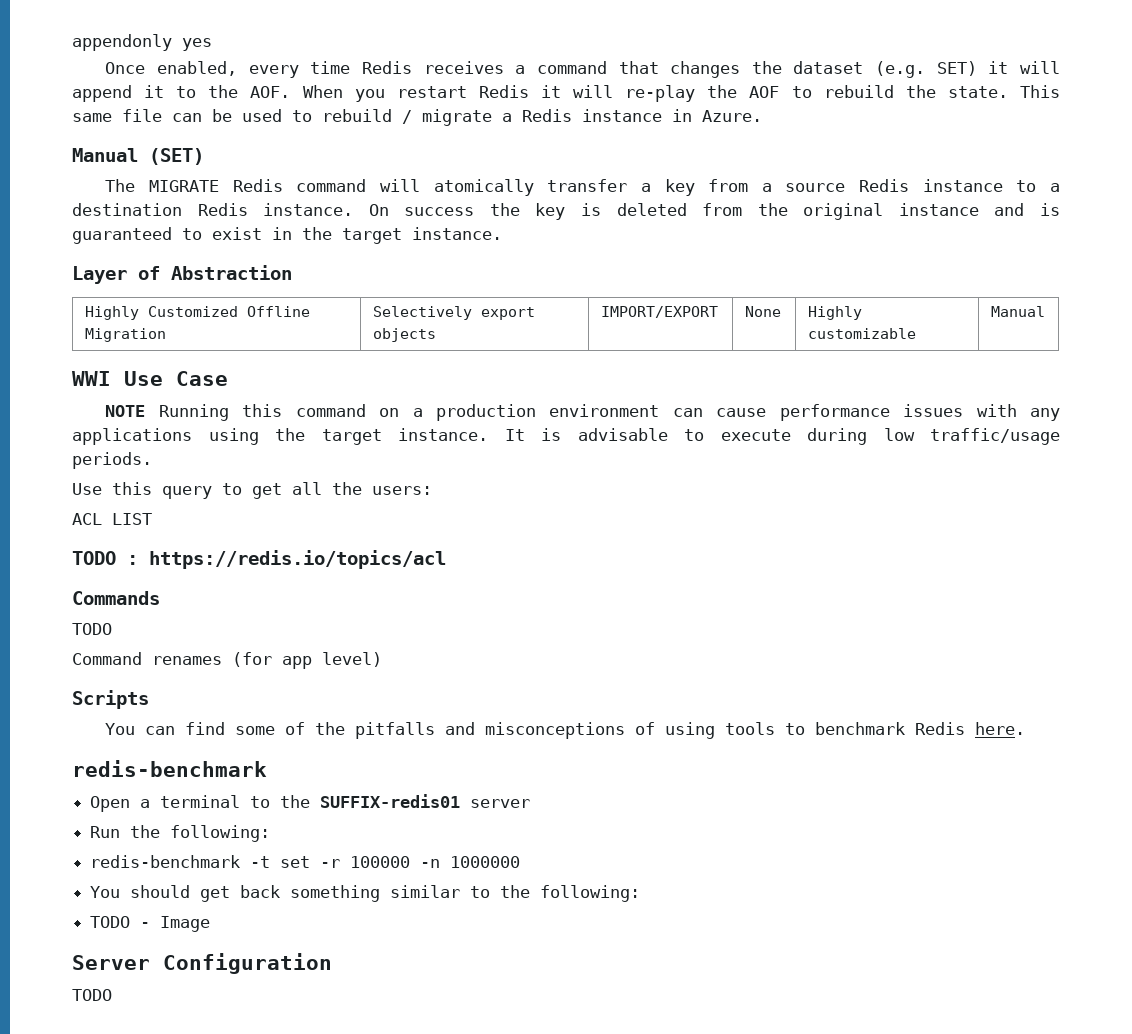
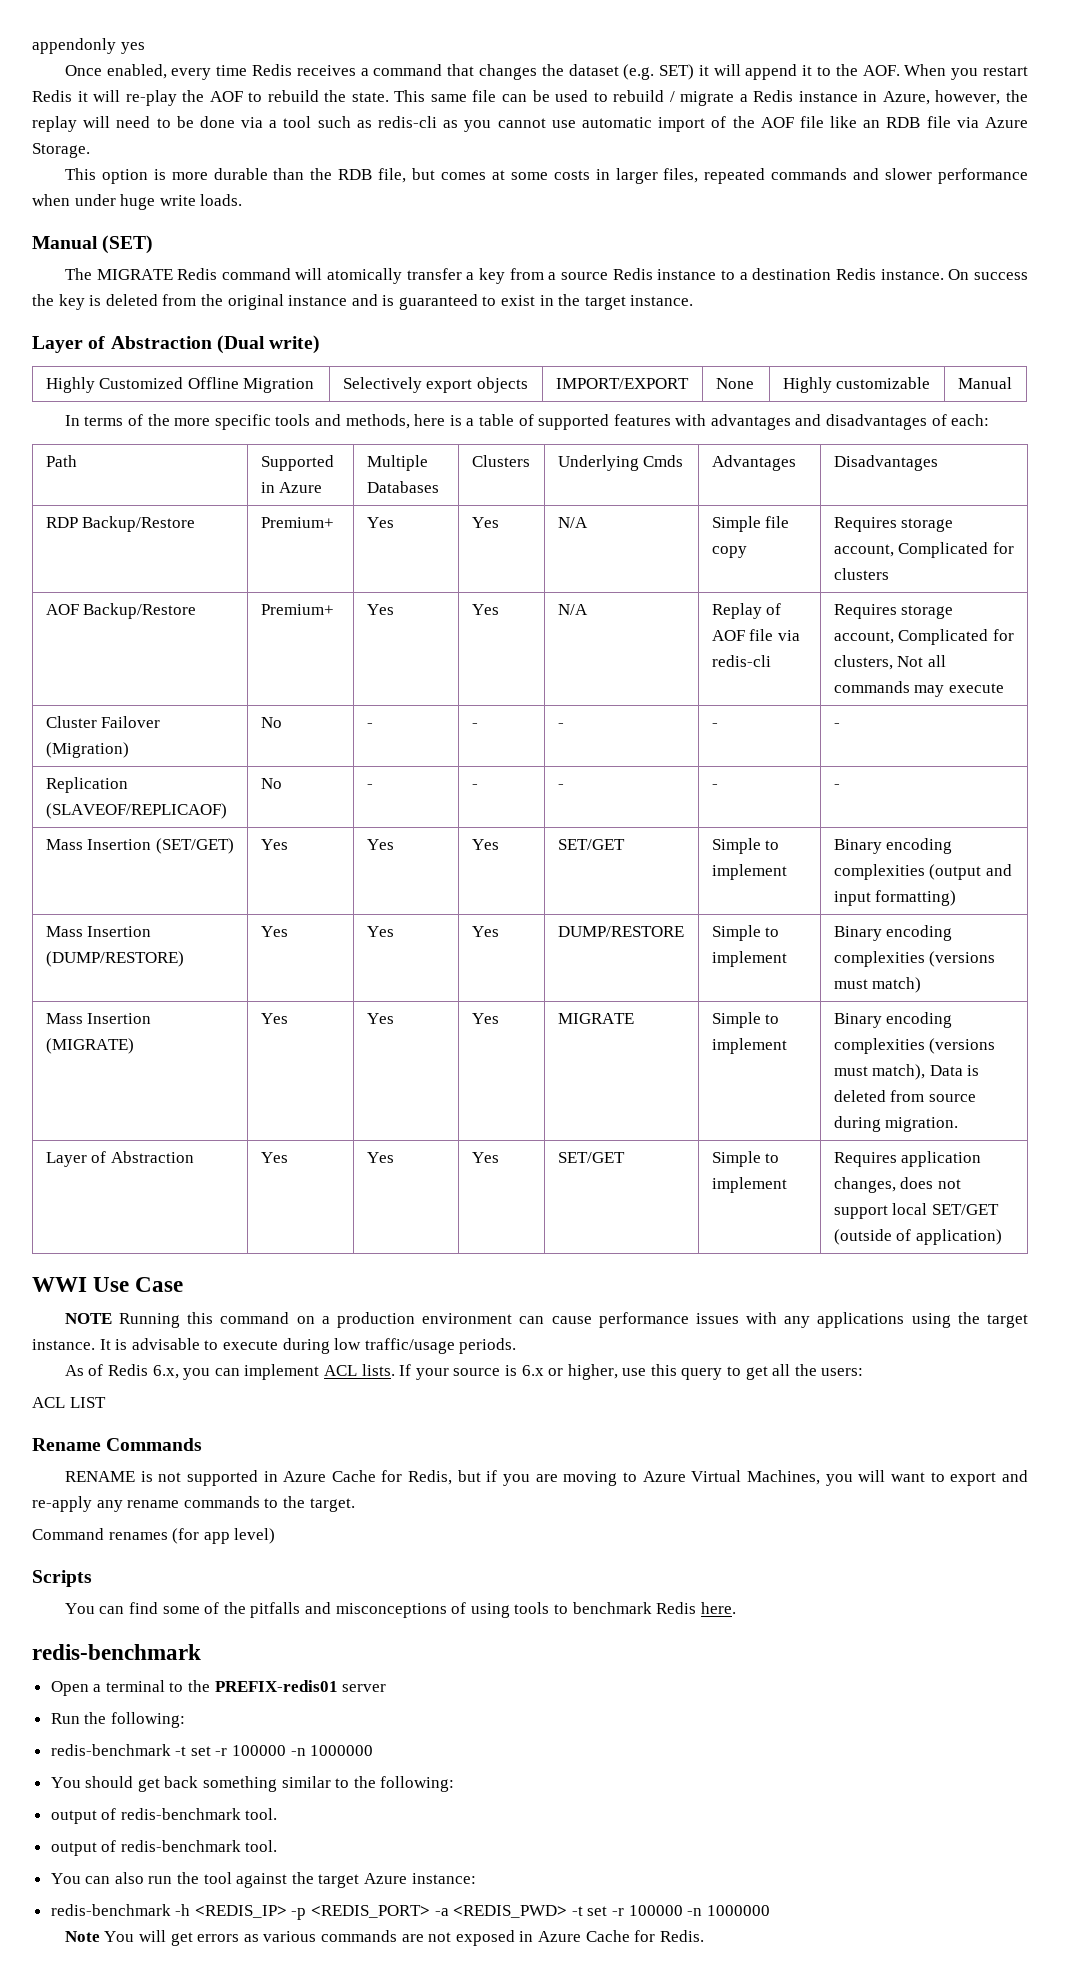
[702,110,762,122] Azure. -> [882,90,1029,105] [32,116,1029,132] [32,143,90,158] [64,168,1028,184] [32,194,243,210] Azure, however, the replay will need to be done via a tool such as redis-cli as you cannot use automatic import of the AOF file like an RDB file via Azure Storage. // This option is more durable than the RDB file, but comes at some costs in larger files, repeated commands and slower performance when under huge write loads.
(292, 272) none -> [216,335,321,354] (Dual write)
(1045, 311) none -> [64,414,990,430] [45,455,77,467] [260,455,334,471] [260,482,323,493] [366,455,428,471] [366,481,439,493] [471,455,530,467] [557,455,684,471] [711,455,796,471] [833,455,938,471] [45,516,196,532] [260,517,334,528] [366,517,394,528] [471,517,499,528] [557,517,588,528] [711,516,790,532] [711,546,747,558] [833,517,954,532] [833,542,1014,558] [833,568,889,580] [45,603,197,619] [260,604,334,615] [366,604,394,615] [471,604,499,615] [557,604,588,615] [711,603,782,619] [711,629,800,641] [711,655,771,667] [833,604,954,619] [833,629,1014,645] [833,655,946,670] [833,681,1004,697] [45,716,161,728] [45,742,129,758] [260,717,282,728] [366,723,373,728] [471,723,478,728] [557,723,564,728] [711,723,718,728] [833,723,840,728] [45,777,128,793] [45,803,227,819] [260,778,282,789] [366,784,373,789] [471,784,478,789] [557,784,564,789] [711,784,718,789] [833,784,840,789] [45,838,234,854] [260,839,288,850] [366,839,394,850] [471,839,499,850] [557,839,625,850] [711,838,780,854] [711,864,787,880] [833,838,953,854] [833,864,1012,880] [833,890,957,906] [45,926,152,937] [45,951,184,967] [260,926,288,937] [366,926,394,937] [471,926,499,937] [557,926,684,937] [711,925,780,941] [711,951,787,967] [833,925,953,941] [833,951,996,967] [833,977,922,993] [45,1013,152,1024] [45,1038,134,1054] [260,1013,288,1024] [366,1013,394,1024] [471,1013,499,1024] [557,1013,634,1024] [711,1012,780,1028] [711,1038,787,1054] [833,1012,953,1028] [833,1038,996,1054] [833,1064,980,1080] [833,1090,976,1102] [833,1116,959,1132] [45,1151,194,1167] [260,1152,288,1163] [366,1152,394,1163] [471,1152,499,1163] [557,1152,625,1163] [711,1151,780,1167] [711,1177,787,1193] [833,1151,982,1167] [833,1177,961,1193] [833,1203,999,1219] [833,1229,1002,1245] // In terms of the more specific tools and methods, here is a table of supported features with advantages and disadvantages of each: // Path | Supported in Azure | Multiple Databases | Clusters | Underlying Cmds | Advantages | Disadvantages // RDP Backup/Restore | Premium+ | Yes | Yes | N/A | Simple file copy | Requires storage account, Complicated for clusters // AOF Backup/Restore | Premium+ | Yes | Yes | N/A | Replay of AOF file via redis-cli | Requires storage account, Complicated for clusters, Not all commands may execute // Cluster Failover (Migration) | No | - | - | - | - | - // Replication (SLAVEOF/REPLICAOF) | No | - | - | - | - | - // Mass Insertion (SET/GET) | Yes | Yes | Yes | SET/GET | Simple to implement | Binary encoding complexities (output and input formatting) // Mass Insertion (DUMP/RESTORE) | Yes | Yes | Yes | DUMP/RESTORE | Simple to implement | Binary encoding complexities (versions must match) // Mass Insertion (MIGRATE) | Yes | Yes | Yes | MIGRATE | Simple to implement | Binary encoding complexities (versions must match), Data is deleted from source during migration. // Layer of Abstraction | Yes | Yes | Yes | SET/GET | Simple to implement | Requires application changes, does not support local SET/GET (outside of application)
[72,483,102,495] Use -> [64,1364,647,1380] As of Redis 6.x, you can implement ACL lists. If your source is 6.x or higher, use
[72,550,446,569] [72,591,160,605] [72,623,112,635] TODO : https://redis.io/topics/acl // Commands // TODO -> [32,1438,203,1451] [64,1470,1028,1486] [32,1496,355,1512] Rename Commands // RENAME is not supported in Azure Cache for Redis, but if you are moving to Azure Virtual Machines, you will want to export and re-apply any rename commands to the target.
[320,794,461,808] SUFFIX-redis01 -> [214,1680,338,1692] PREFIX-redis01
[90,916,211,932] [72,953,332,974] [72,989,112,1001] TODO - Image // Server Configuration // TODO -> [50,1808,278,1824] [50,1840,278,1856] [50,1872,476,1888] [50,1904,770,1920] [64,1930,704,1946] output of redis-benchmark tool. // output of redis-benchmark tool. // You can also run the tool against the target Azure instance: // redis-benchmark -h <REDIS_IP> -p <REDIS_PORT> -a <REDIS_PWD> -t set -r 100000 -n 1000000 // Note You will get errors as various commands are not exposed in Azure Cache for Redis.

